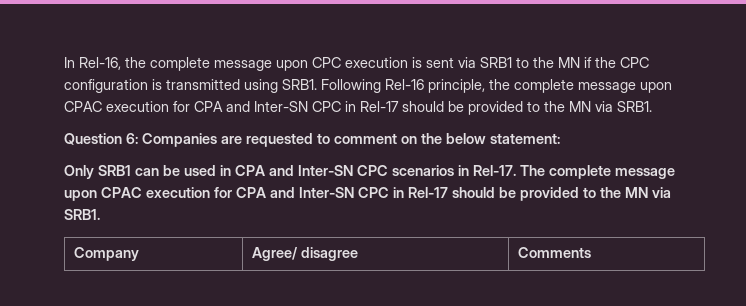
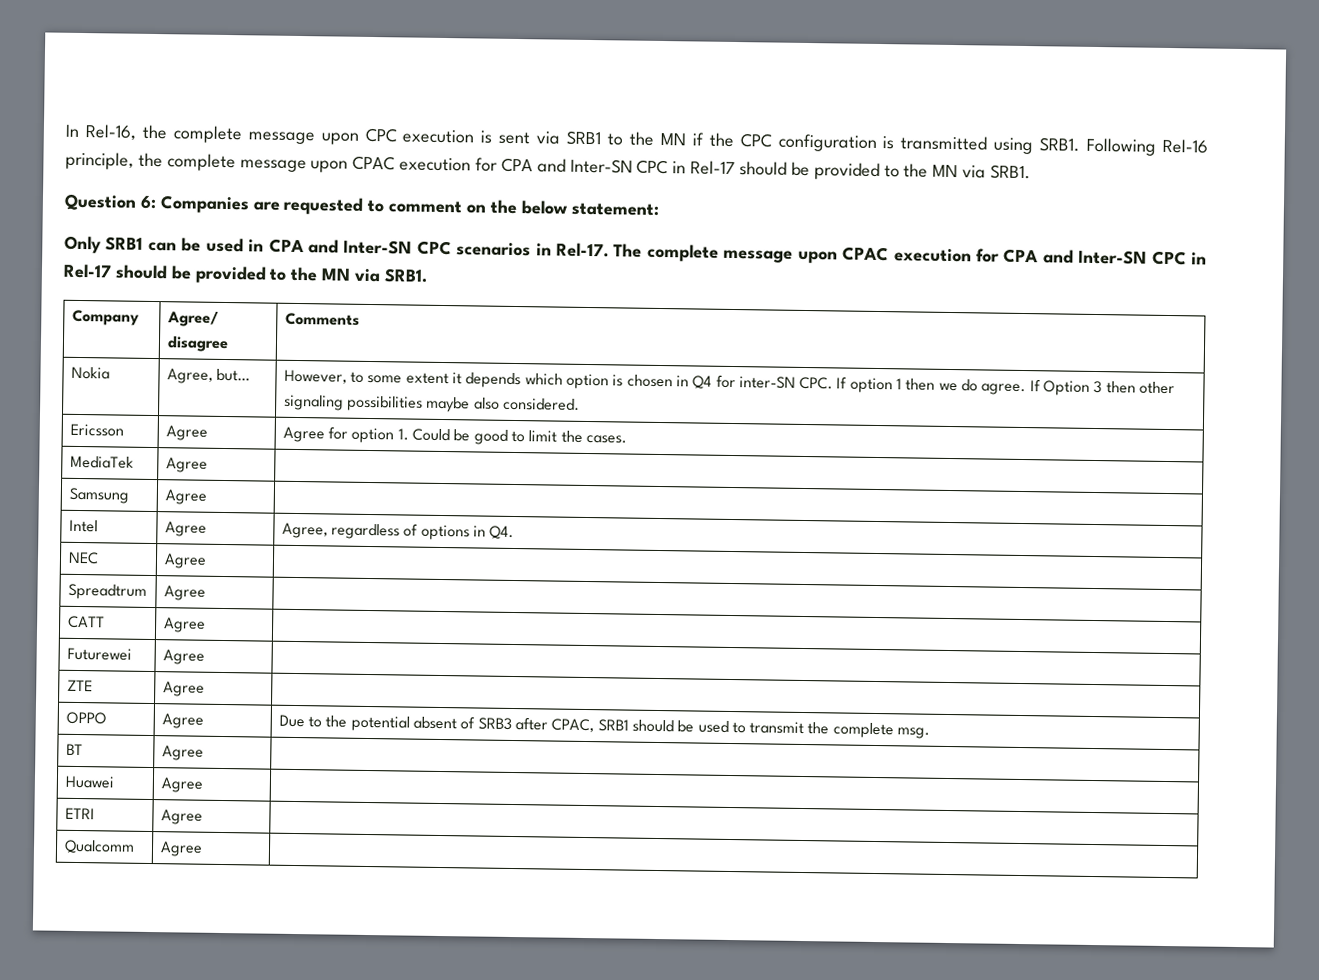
(592, 252) none -> [70,366,110,380] [166,368,250,384] [283,369,1175,396] [283,394,580,413] [69,423,124,437] [165,425,208,441] [282,426,627,445] [69,455,134,469] [165,457,208,473] [68,487,129,504] [164,489,207,505] [68,519,98,533] [164,521,207,537] [281,522,515,541] [67,551,99,565] [163,553,207,569] [67,583,147,600] [163,585,206,601] [67,615,105,629] [162,617,206,633] [66,647,132,661] [162,649,205,665] [66,679,93,692] [162,681,205,697] [65,711,107,725] [161,713,204,729] [278,714,931,739] [65,743,83,756] [161,745,204,761] [64,775,114,789] [160,777,203,793] [64,807,95,820] [160,809,203,825] [63,839,135,854] [159,841,203,857] // Nokia | Agree, but… | However, to some extent it depends which option is chosen in Q4 for inter-SN CPC. If option 1 then we do agree. If Option 3 then other signaling possibilities maybe also considered. // Ericsson | Agree | Agree for option 1. Could be good to limit the cases. // MediaTek | Agree | // Samsung | Agree | // Intel | Agree | Agree, regardless of options in Q4. // NEC | Agree | // Spreadtrum | Agree | // CATT | Agree | // Futurewei | Agree | // ZTE | Agree | // OPPO | Agree | Due to the potential absent of SRB3 after CPAC, SRB1 should be used to transmit the complete msg. // BT | Agree | // Huawei | Agree | // ETRI | Agree | // Qualcomm | Agree |

